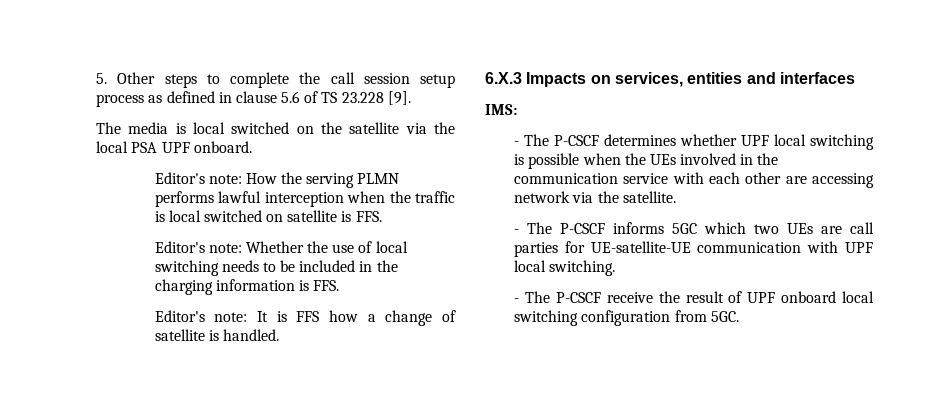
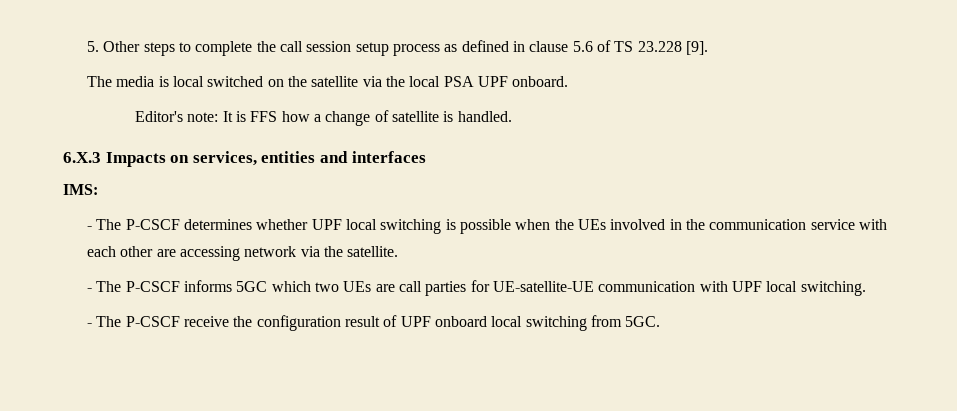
[154,172,400,188] [154,191,455,207] [154,210,382,222] [154,241,408,253] [154,260,398,276] [154,279,340,295] // Editor's note: How the serving PLMN performs lawful interception when the traffic is local switched on satellite is FFS. // Editor's note: Whether the use of local switching needs to be included in the charging information is FFS. -> (569, 81) none
(680, 297) none -> [256,315,341,331] configuration
[581,310,671,326] configuration -> (587, 323) none

